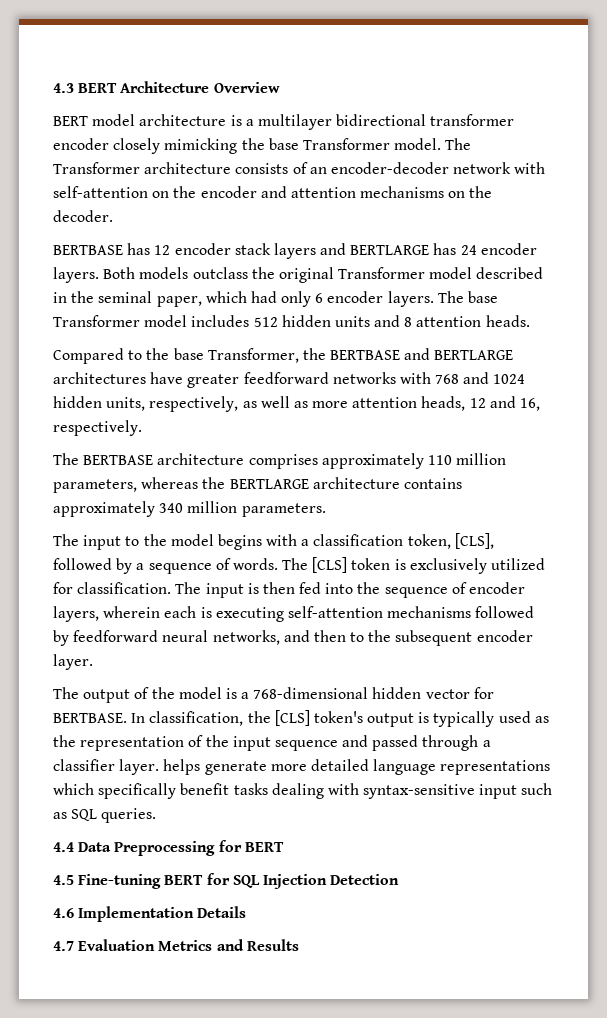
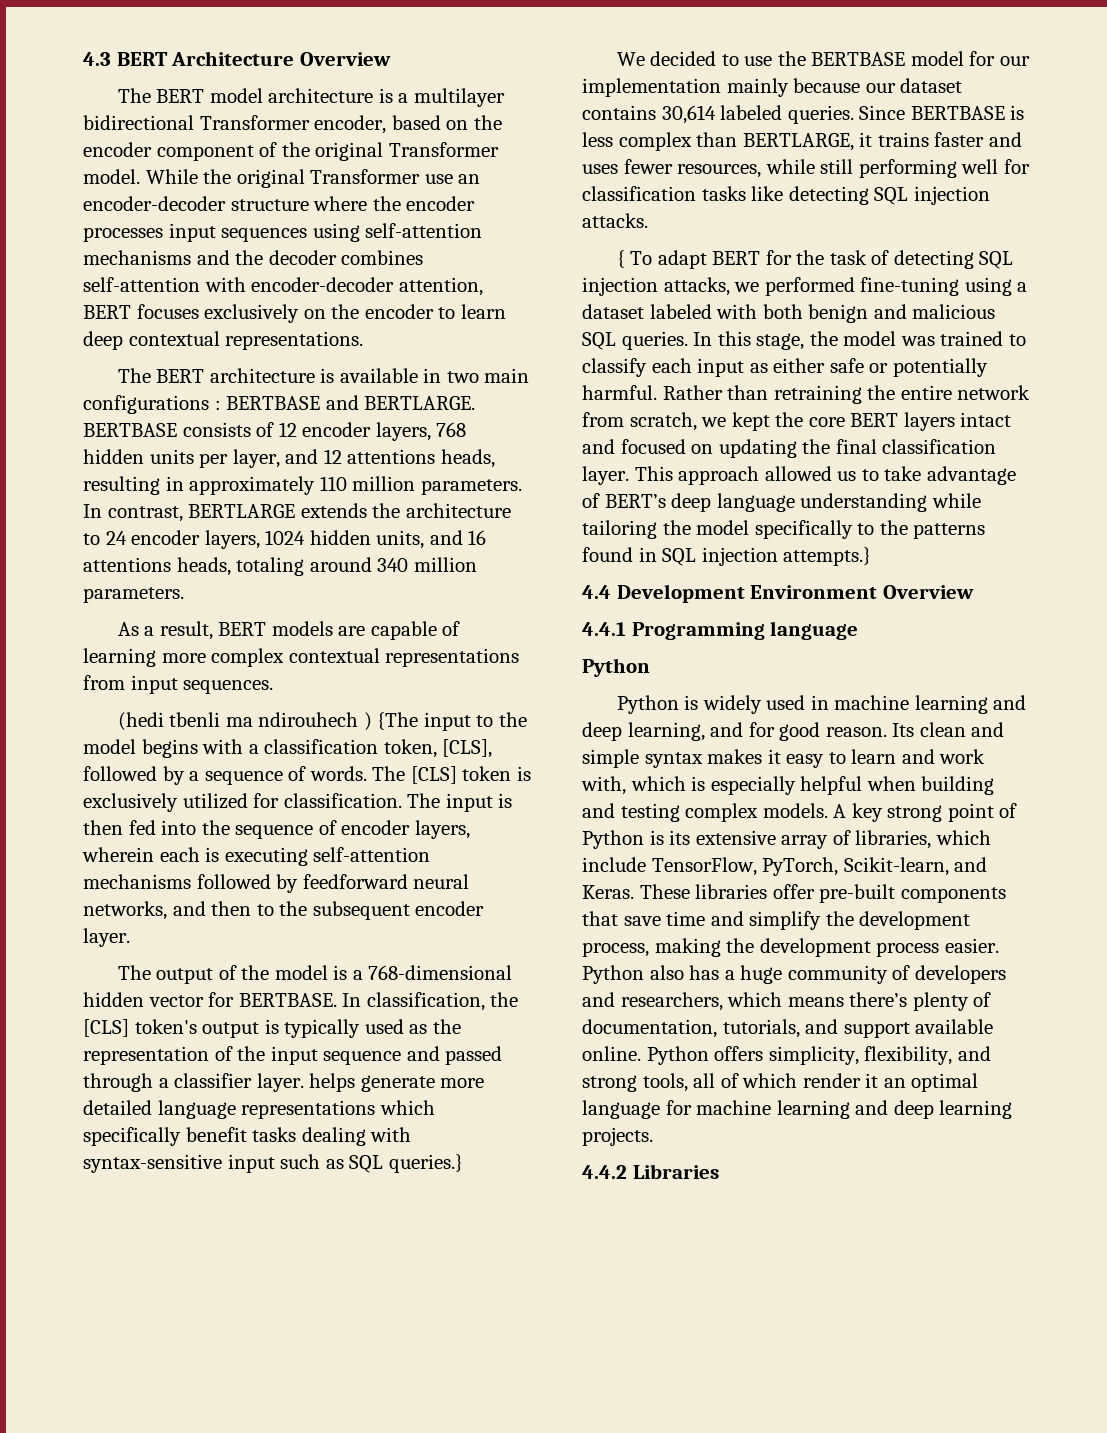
(280, 87) none -> [117,88,151,103] The
[430,114,515,126] [53,138,472,154] [53,162,546,174] [53,186,493,198] [53,210,113,222] [53,243,537,259] [53,267,544,283] [53,291,499,307] [53,315,530,327] [53,348,514,364] [53,372,526,388] [53,396,541,412] [53,420,142,436] [53,453,507,469] [53,477,462,493] [53,501,326,517] [53,534,79,546] transformer encoder closely mimicking the base Transformer model. The Transformer architecture consists of an encoder-decoder network with self-attention on the encoder and attention mechanisms on the decoder. // BERTBASE has 12 encoder stack layers and BERTLARGE has 24 encoder layers. Both models outclass the original Transformer model described in the seminal paper, which had only 6 encoder layers. The base Transformer model includes 512 hidden units and 8 attention heads. // Compared to the base Transformer, the BERTBASE and BERTLARGE architectures have greater feedforward networks with 768 and 1024 hidden units, respectively, as well as more attention heads, 12 and 16, respectively. // The BERTBASE architecture comprises approximately 110 million parameters, whereas the BERTLARGE architecture contains approximately 340 million parameters. // The -> [199,115,502,134] [83,142,499,161] [83,169,481,188] [83,196,476,211] [83,223,483,242] [83,250,424,265] [83,277,483,296] [83,304,506,323] [83,331,364,350] [117,368,530,383] [83,395,476,414] [83,422,467,441] [83,449,495,468] [83,476,522,495] [83,503,511,522] [83,530,487,549] [83,557,477,576] [83,587,184,603] [117,621,461,640] [83,648,520,667] [83,675,274,694] [117,712,419,731] Transformer encoder, based on the encoder component of the original Transformer model. While the original Transformer use an encoder-decoder structure where the encoder processes input sequences using self-attention mechanisms and the decoder combines self-attention with encoder-decoder attention, BERT focuses exclusively on the encoder to learn deep contextual representations. // The BERT architecture is available in two main configurations : BERTBASE and BERTLARGE. BERTBASE consists of 12 encoder layers, 768 hidden units per layer, and 12 attentions heads, resulting in approximately 110 million parameters. In contrast, BERTLARGE extends the architecture to 24 encoder layers, 1024 hidden units, and 16 attentions heads, totaling around 340 million parameters. // As a result, BERT models are capable of learning more complex contextual representations from input sequences. // (hedi tbenli ma ndirouhech ) {The
[101,808,157,823] [53,840,284,856] [53,873,400,889] [53,906,247,922] [53,939,299,951] queries. // 4.4 Data Preprocessing for BERT // 4.5 Fine-tuning BERT for SQL Injection Detection // 4.6 Implementation Details // 4.7 Evaluation Metrics and Results -> [388,1154,463,1173] [616,51,1030,66] [582,78,963,97] [582,105,1025,124] [582,132,1022,151] [582,159,1030,178] [582,186,990,205] [582,213,648,228] [616,250,1014,269] [582,277,1028,296] [582,304,996,323] [582,331,1026,350] [582,358,988,377] [582,385,1031,404] [582,412,1012,431] [582,439,997,458] [582,466,1016,485] [582,493,981,512] [582,520,986,539] [582,547,872,566] [582,584,974,603] [582,621,859,640] [582,658,650,677] [616,695,1027,714] [582,722,1005,741] [582,749,986,768] [581,776,995,795] [582,803,1018,822] [582,830,991,849] [582,857,988,876] [582,884,1006,903] [582,911,971,930] [582,938,999,957] [582,965,1006,984] [582,992,992,1011] [582,1019,994,1038] [582,1046,991,1065] [582,1073,979,1092] [582,1100,1013,1119] [582,1127,653,1146] [582,1164,719,1179] queries.} // We decided to use the BERTBASE model for our implementation mainly because our dataset contains 30,614 labeled queries. Since BERTBASE is less complex than BERTLARGE, it trains faster and uses fewer resources, while still performing well for classification tasks like detecting SQL injection attacks. // { To adapt BERT for the task of detecting SQL injection attacks, we performed fine-tuning using a dataset labeled with both benign and malicious SQL queries. In this stage, the model was trained to classify each input as either safe or potentially harmful. Rather than retraining the entire network from scratch, we kept the core BERT layers intact and focused on updating the final classification layer. This approach allowed us to take advantage of BERT’s deep language understanding while tailoring the model specifically to the patterns found in SQL injection attempts.} // 4.4 Development Environment Overview // 4.4.1 Programming language // Python // Python is widely used in machine learning and deep learning, and for good reason. Its clean and simple syntax makes it easy to learn and work with, which is especially helpful when building and testing complex models. A key strong point of Python is its extensive array of libraries, which include TensorFlow, PyTorch, Scikit-learn, and Keras. These libraries offer pre-built components that save time and simplify the development process, making the development process easier. Python also has a huge community of developers and researchers, which means there’s plenty of documentation, tutorials, and support available online. Python offers simplicity, flexibility, and strong tools, all of which render it an optimal language for machine learning and deep learning projects. // 4.4.2 Libraries

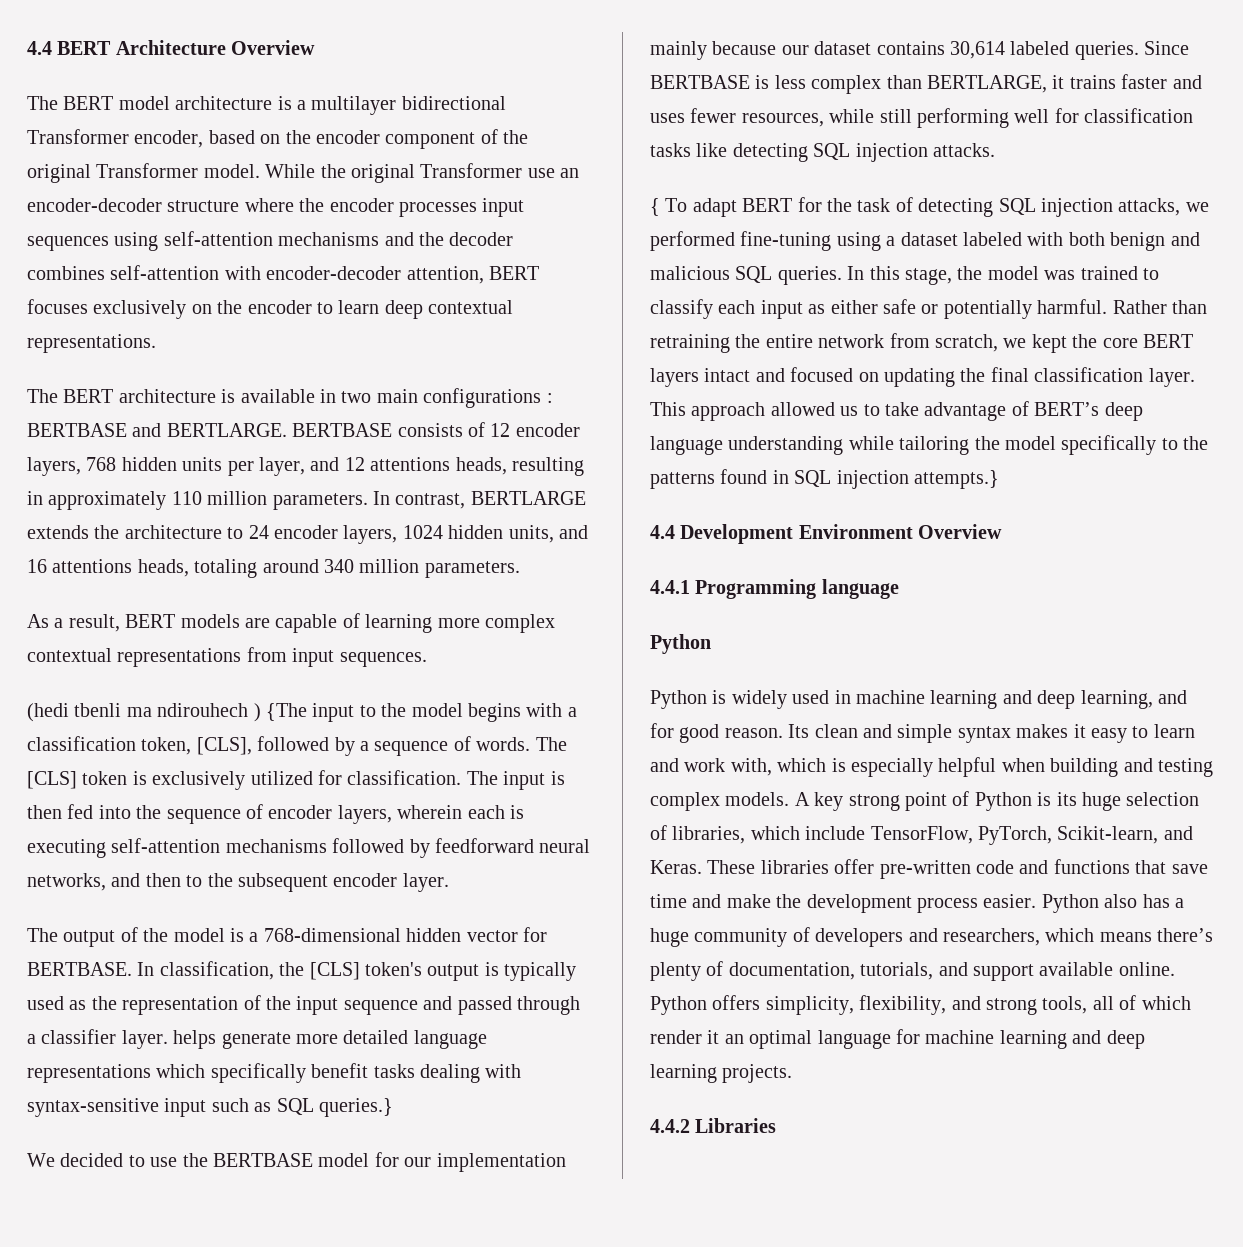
[83,52,111,66] 4.3 -> [27,41,52,55] 4.4
[695,830,829,849] extensive array -> [1082,792,1200,811] huge selection
[819,884,1006,903] [582,911,971,930] [582,938,721,957] pre-built components that save time and simplify the development process, making -> [879,859,1208,879] [650,894,771,908] pre-written code and functions that save time and make

